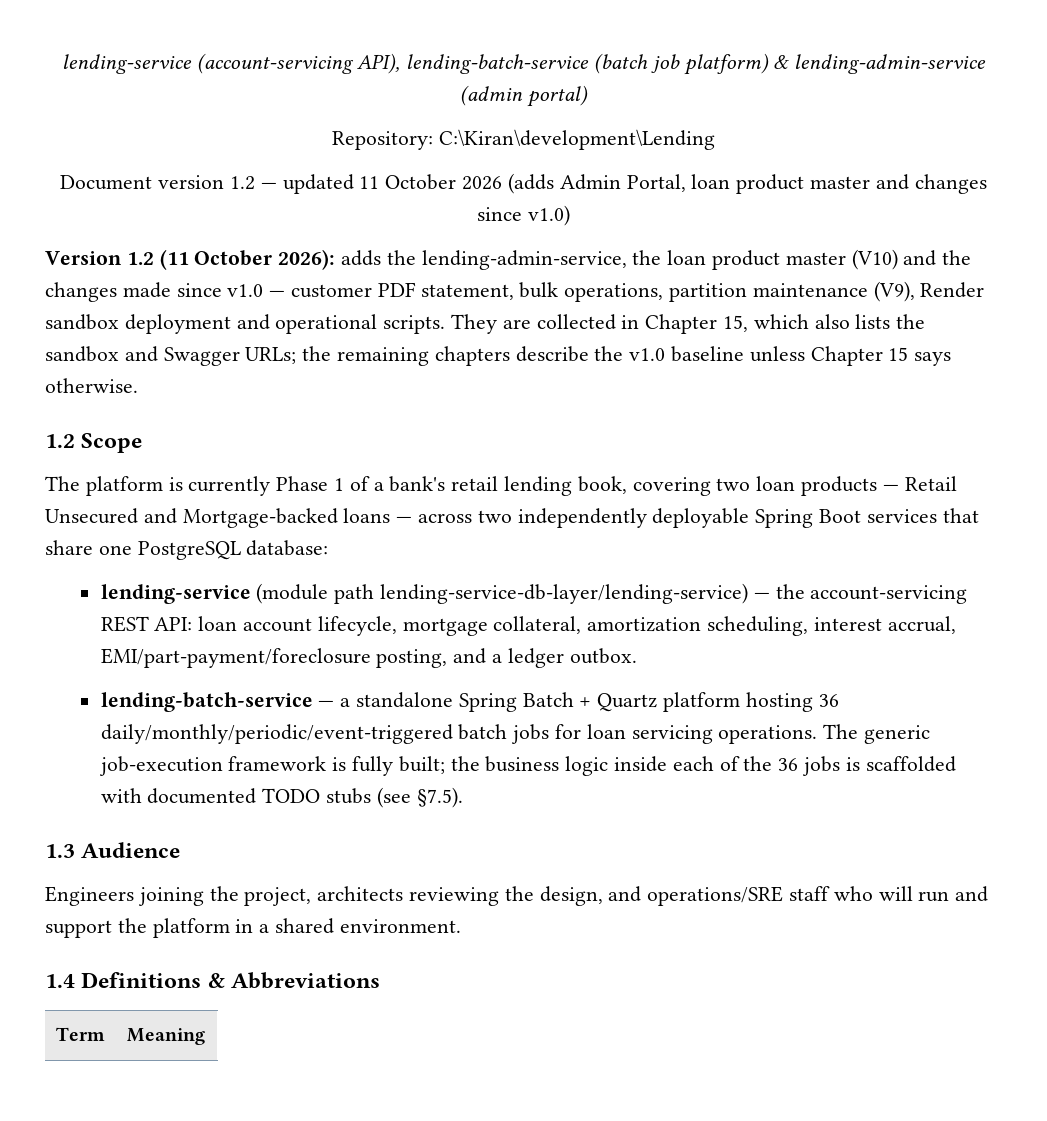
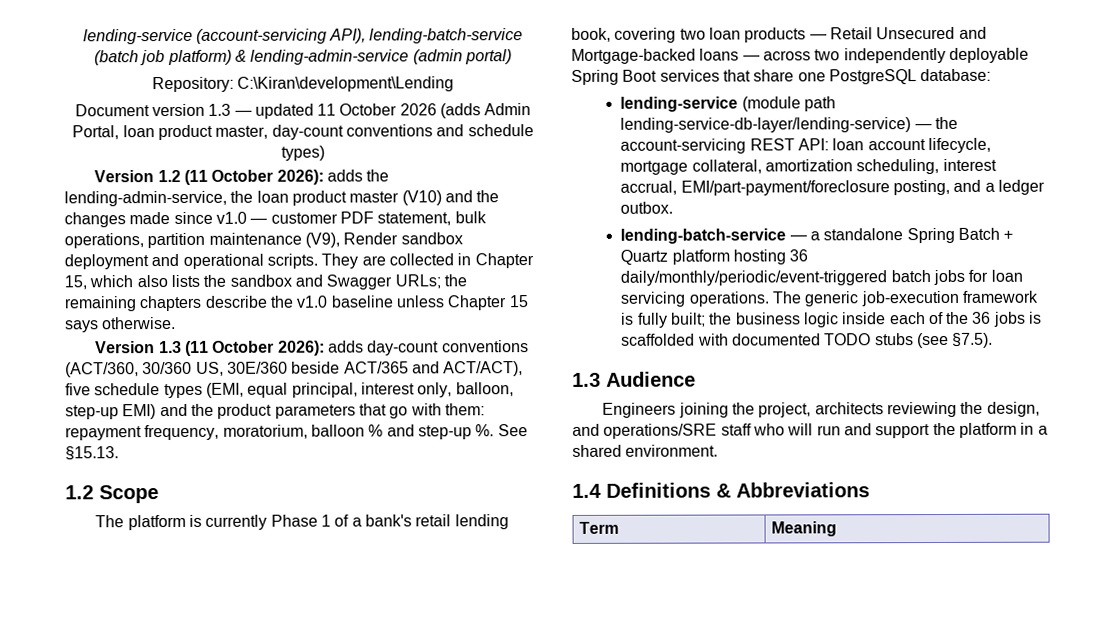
[230,176,256,190] 1.2 -> [208,103,232,116] 1.3
[809,174,987,194] [477,205,570,226] master and changes since v1.0) -> [215,124,534,140] [281,145,325,161] master, day-count conventions and schedule types)
(138, 385) none -> [95,340,529,356] [65,361,524,378] [65,382,514,399] [65,403,485,420] [65,424,528,441] [65,446,119,461] // Version 1.3 (11 October 2026): adds day-count conventions (ACT/360, 30/360 US, 30E/360 beside ACT/365 and ACT/ACT), five schedule types (EMI, equal principal, interest only, balloon, step-up EMI) and the product parameters that go with them: repayment frequency, moratorium, balloon % and step-up %. See §15.13.

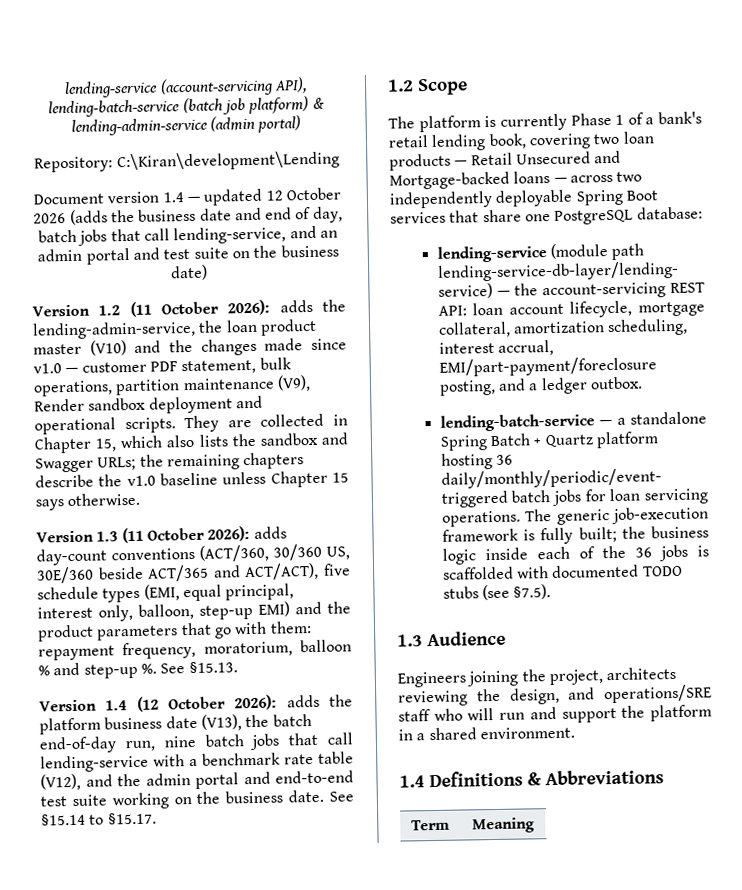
[208,103,232,116] 1.3 -> [162,192,184,203] 1.4
[317,103,337,116] 11 -> [265,190,283,201] 12
[484,103,532,116] [72,124,534,141] [281,145,325,161] Admin Portal, loan product master, day-count conventions and schedule types) -> [110,206,343,223] [38,225,338,246] [37,244,339,265] [169,264,208,281] the business date and end of day, batch jobs that call lending-service, and an admin portal and test suite on the business date)
(119, 453) none -> [39,694,353,712] [39,714,312,735] [39,732,353,754] [40,751,354,773] [40,770,354,791] [40,789,354,810] [41,812,157,826] // Version 1.4 (12 October 2026): adds the platform business date (V13), the batch end-of-day run, nine batch jobs that call lending-service with a benchmark rate table (V12), and the admin portal and end-to-end test suite working on the business date. See §15.14 to §15.17.

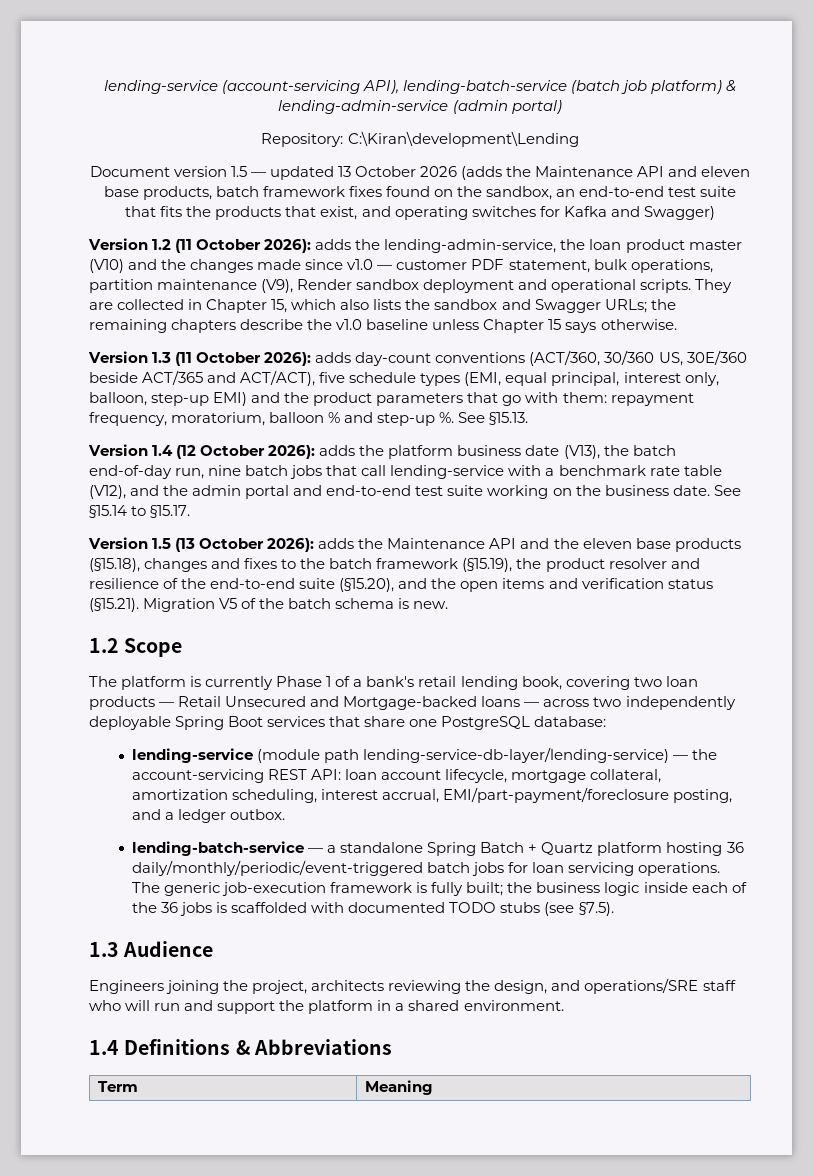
[162,192,184,203] 1.4 -> [230,166,247,177] 1.5
[265,190,283,201] 12 -> [337,166,351,177] 13
[138,206,343,223] [38,225,338,246] [37,244,339,265] [169,264,208,281] business date and end of day, batch jobs that call lending-service, and an admin portal and test suite on the business date) -> [535,166,751,177] [103,186,737,200] [125,206,715,220] Maintenance API and eleven base products, batch framework fixes found on the sandbox, an end-to-end test suite that fits the products that exist, and operating switches for Kafka and Swagger)
(157, 818) none -> [88,537,741,552] [89,558,700,572] [89,578,713,592] [89,598,449,612] // Version 1.5 (13 October 2026): adds the Maintenance API and the eleven base products (§15.18), changes and fixes to the batch framework (§15.19), the product resolver and resilience of the end-to-end suite (§15.20), and the open items and verification status (§15.21). Migration V5 of the batch schema is new.

